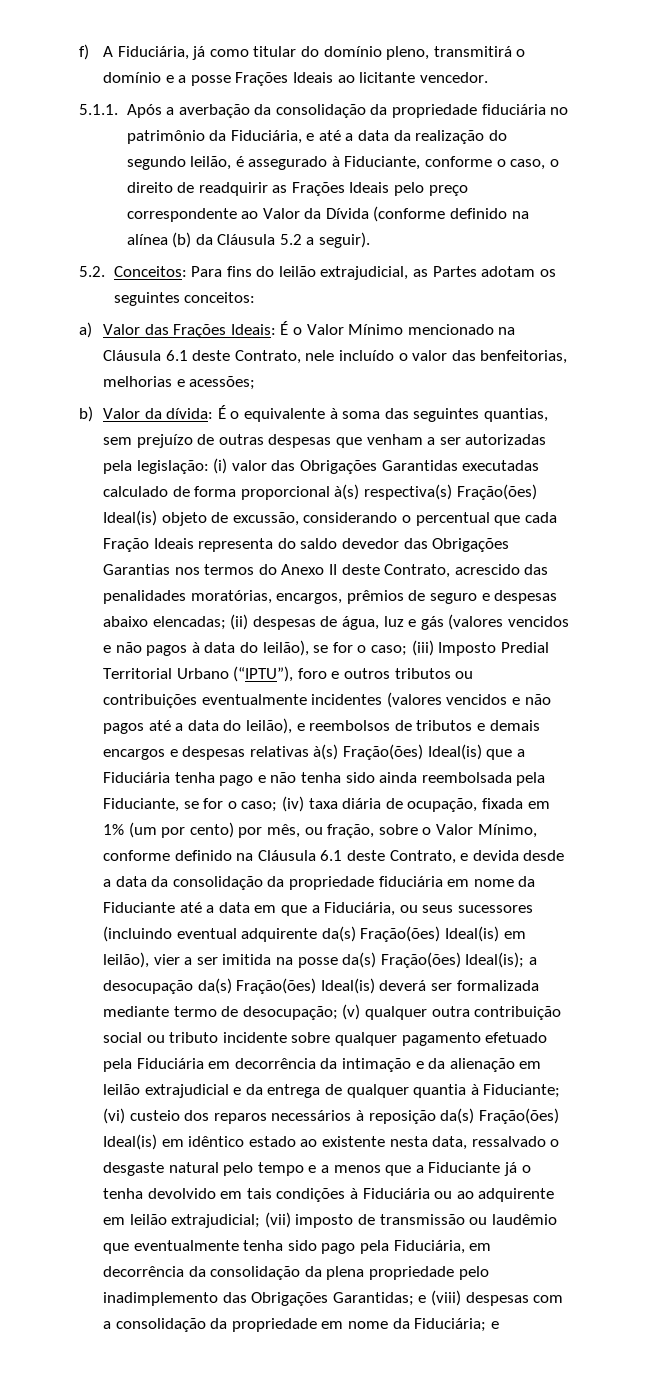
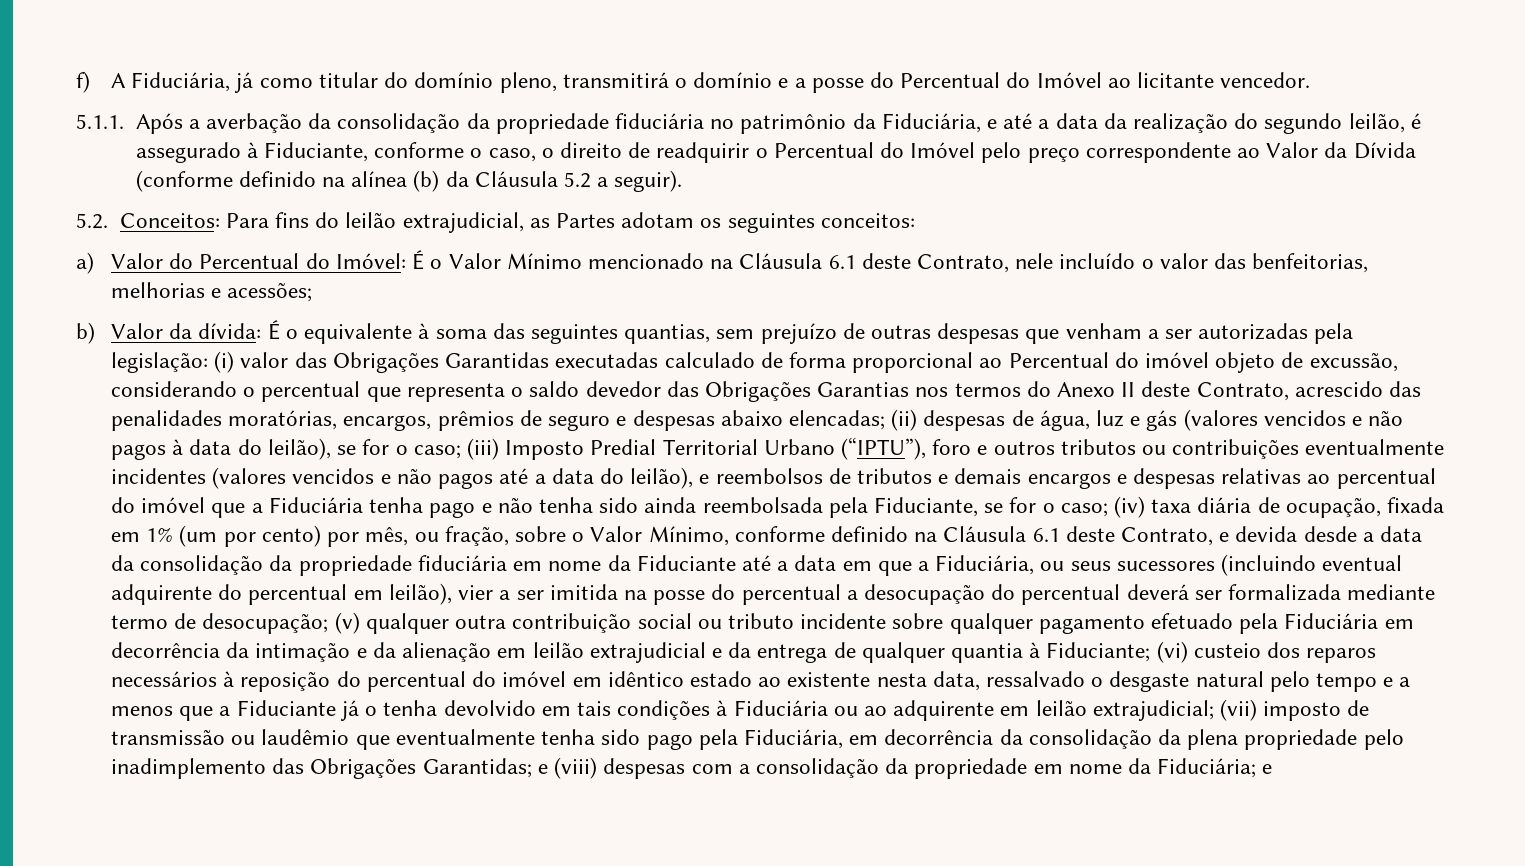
[235,72,333,86] Frações Ideais -> [869,72,1102,88] do Percentual do Imóvel
[272,182,390,196] as Frações Ideais -> [755,142,976,158] o Percentual do Imóvel
[144,324,276,338] das Frações Ideais: -> [169,253,406,269] do Percentual do Imóvel:
[334,484,537,500] [103,510,158,526] à(s) respectiva(s) Fração(ões) Ideal(is) -> [979,352,1209,368] ao Percentual do imóvel
[524,512,557,523] [103,538,296,552] cada Fração Ideais representa do -> [406,383,524,402] representa o
[313,744,482,760] à(s) Fração(ões) Ideal(is) -> [1307,468,1436,489] [111,497,206,513] ao percentual do imóvel
[321,926,499,942] da(s) Fração(ões) Ideal(is) -> [218,584,348,605] do percentual
[342,952,537,968] [103,978,375,994] da(s) Fração(ões) Ideal(is); a desocupação da(s) Fração(ões) Ideal(is) -> [711,584,1121,605] do percentual a desocupação do percentual
[440,1108,559,1124] [103,1134,158,1150] da(s) Fração(ões) Ideal(is) -> [336,671,567,692] do percentual do imóvel

